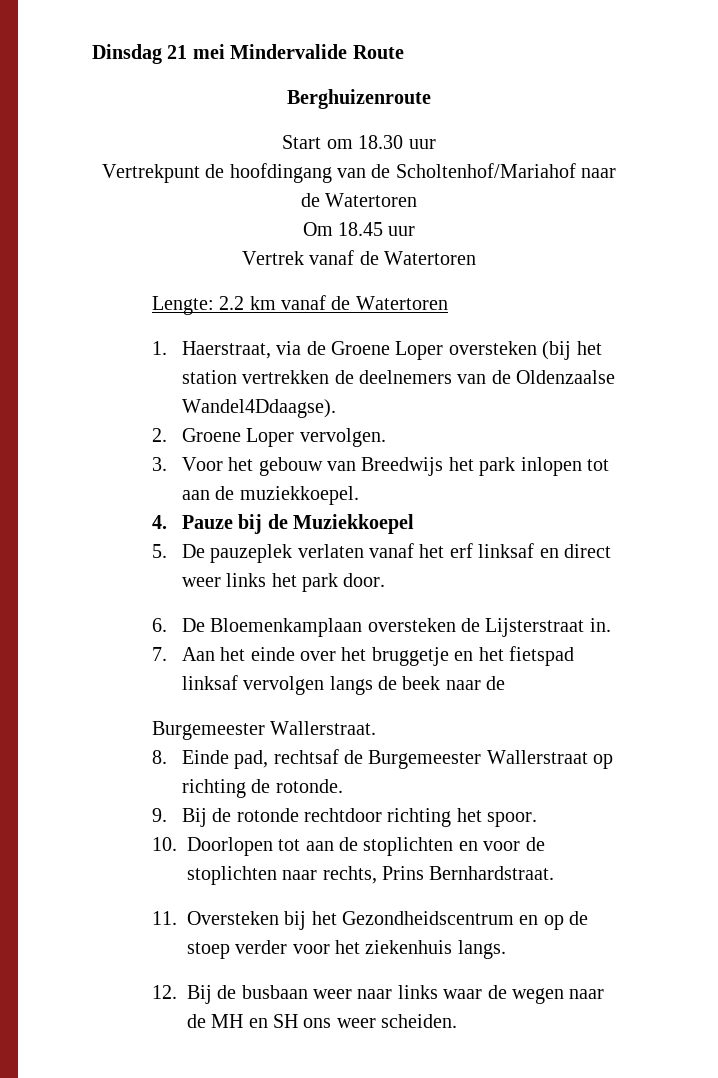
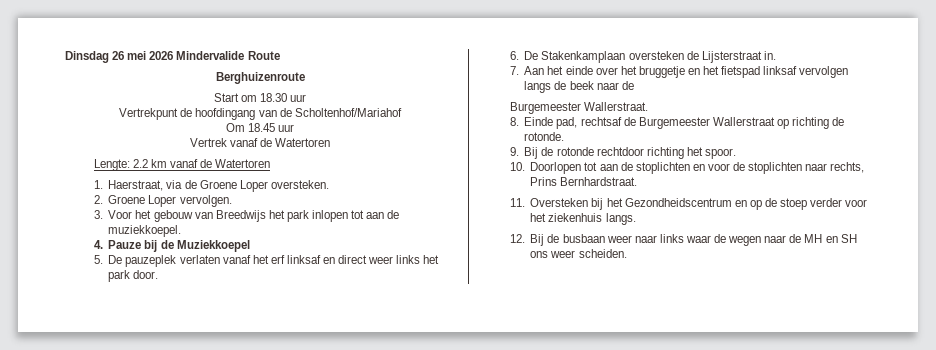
[167,44,225,59] 21 mei -> [112,51,174,60] 26 mei 2026
[581,168,617,178] [300,193,418,207] naar de Watertoren -> (402, 112) none
[448,341,602,360] [181,370,616,384] [181,399,336,418] oversteken (bij het station vertrekken de deelnemers van de Oldenzaalse Wandel4Ddaagse). -> [270,180,329,189] oversteken.
[210,618,363,637] Bloemenkamplaan -> [541,51,626,63] Stakenkamplaan

